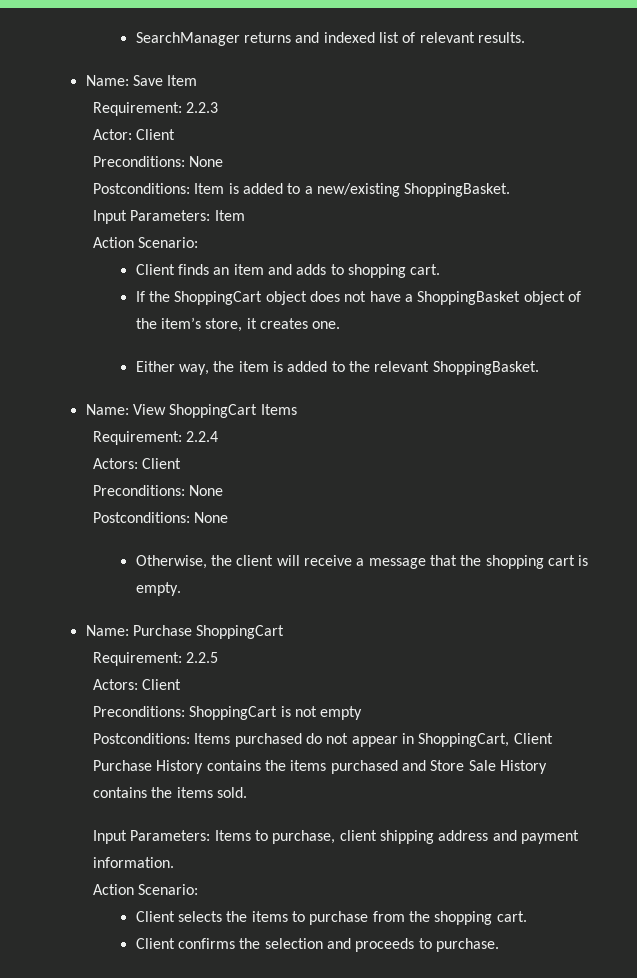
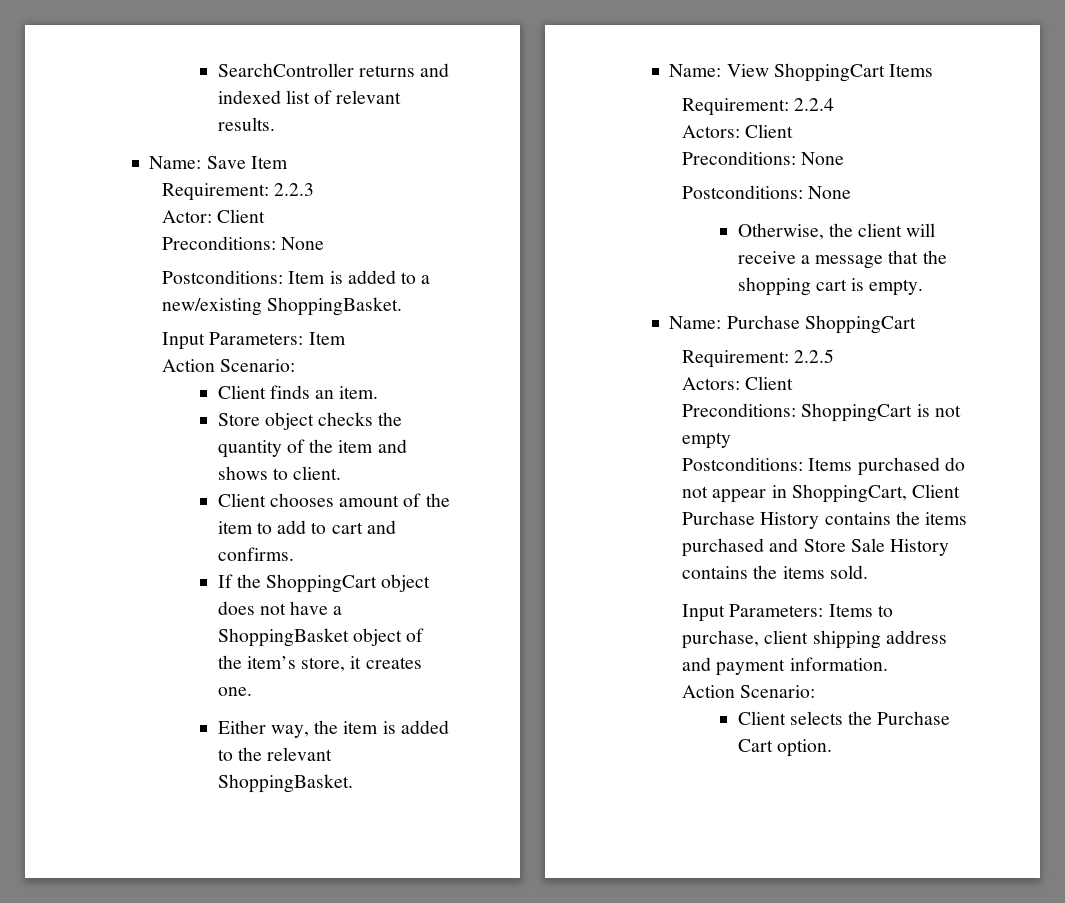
[135,32,240,46] SearchManager -> [217,63,354,77] SearchController
[233,264,441,278] item and adds to shopping cart. -> [339,386,379,399] [217,412,403,430] [217,439,407,458] [217,466,342,480] [217,493,450,507] [217,520,396,534] [217,547,294,561] item. // Store object checks the quantity of the item and shows to client. // Client chooses amount of the item to add to cart and confirms.
[251,911,527,925] [135,938,499,952] items to purchase from the shopping cart. // Client confirms the selection and proceeds to purchase. -> [877,711,951,725] [737,739,832,757] Purchase Cart option.

